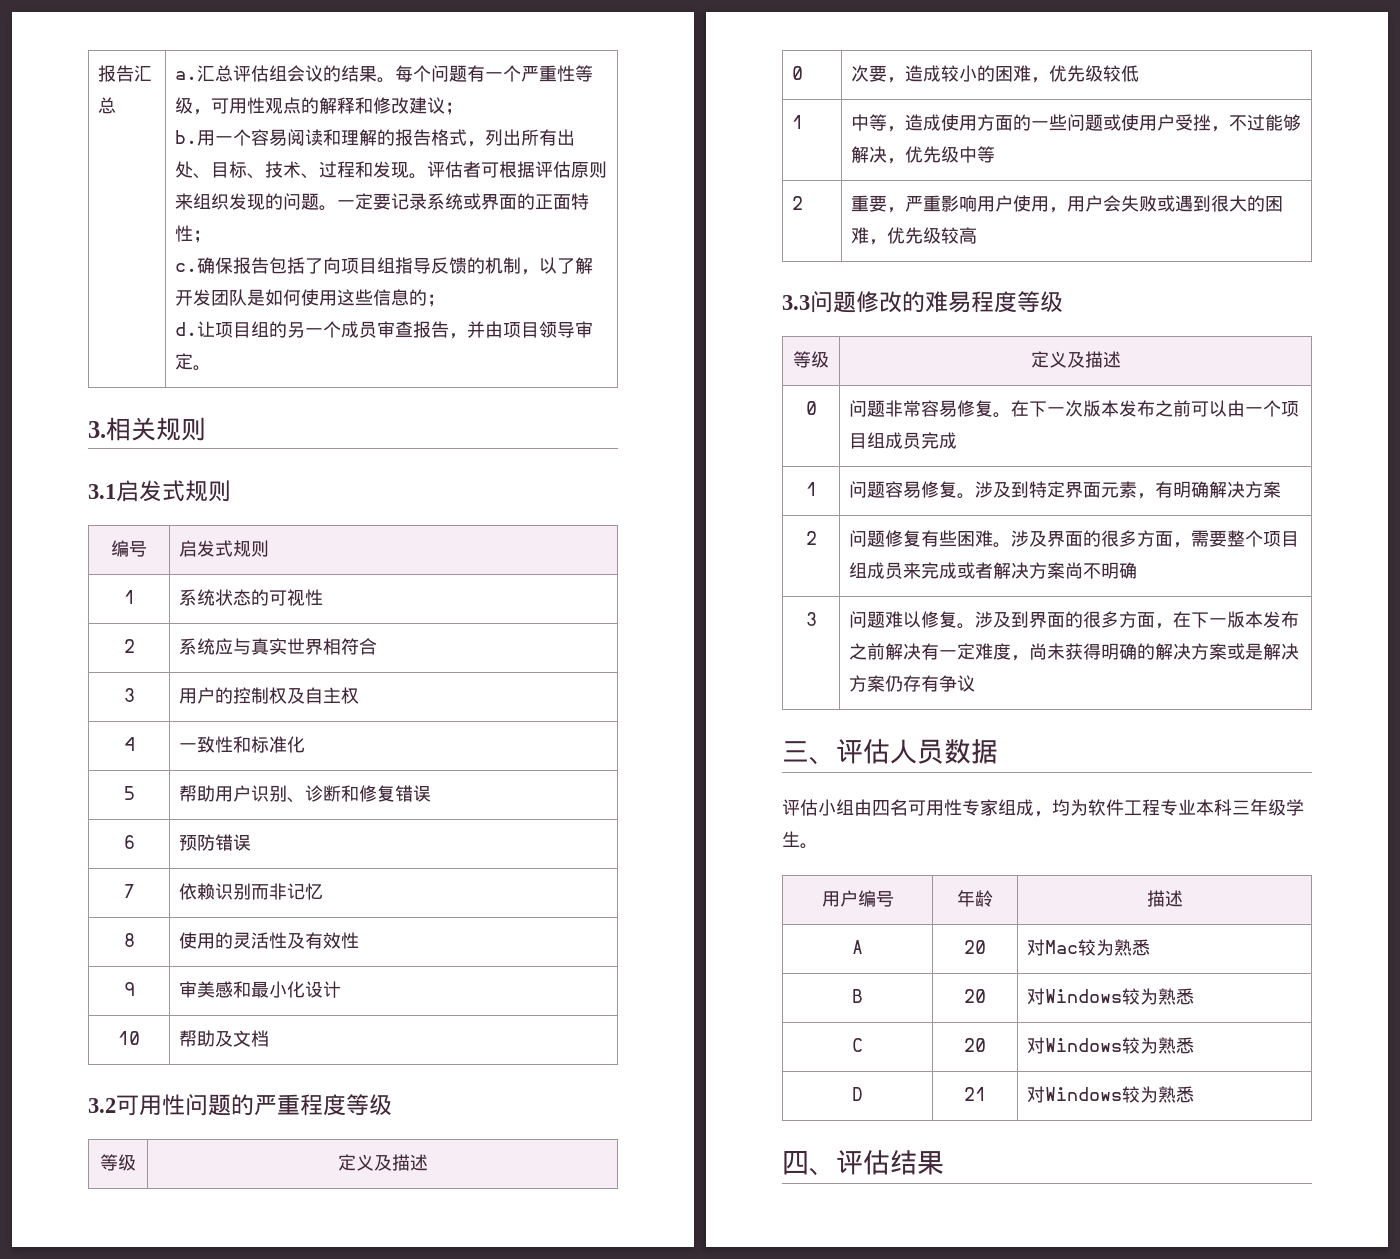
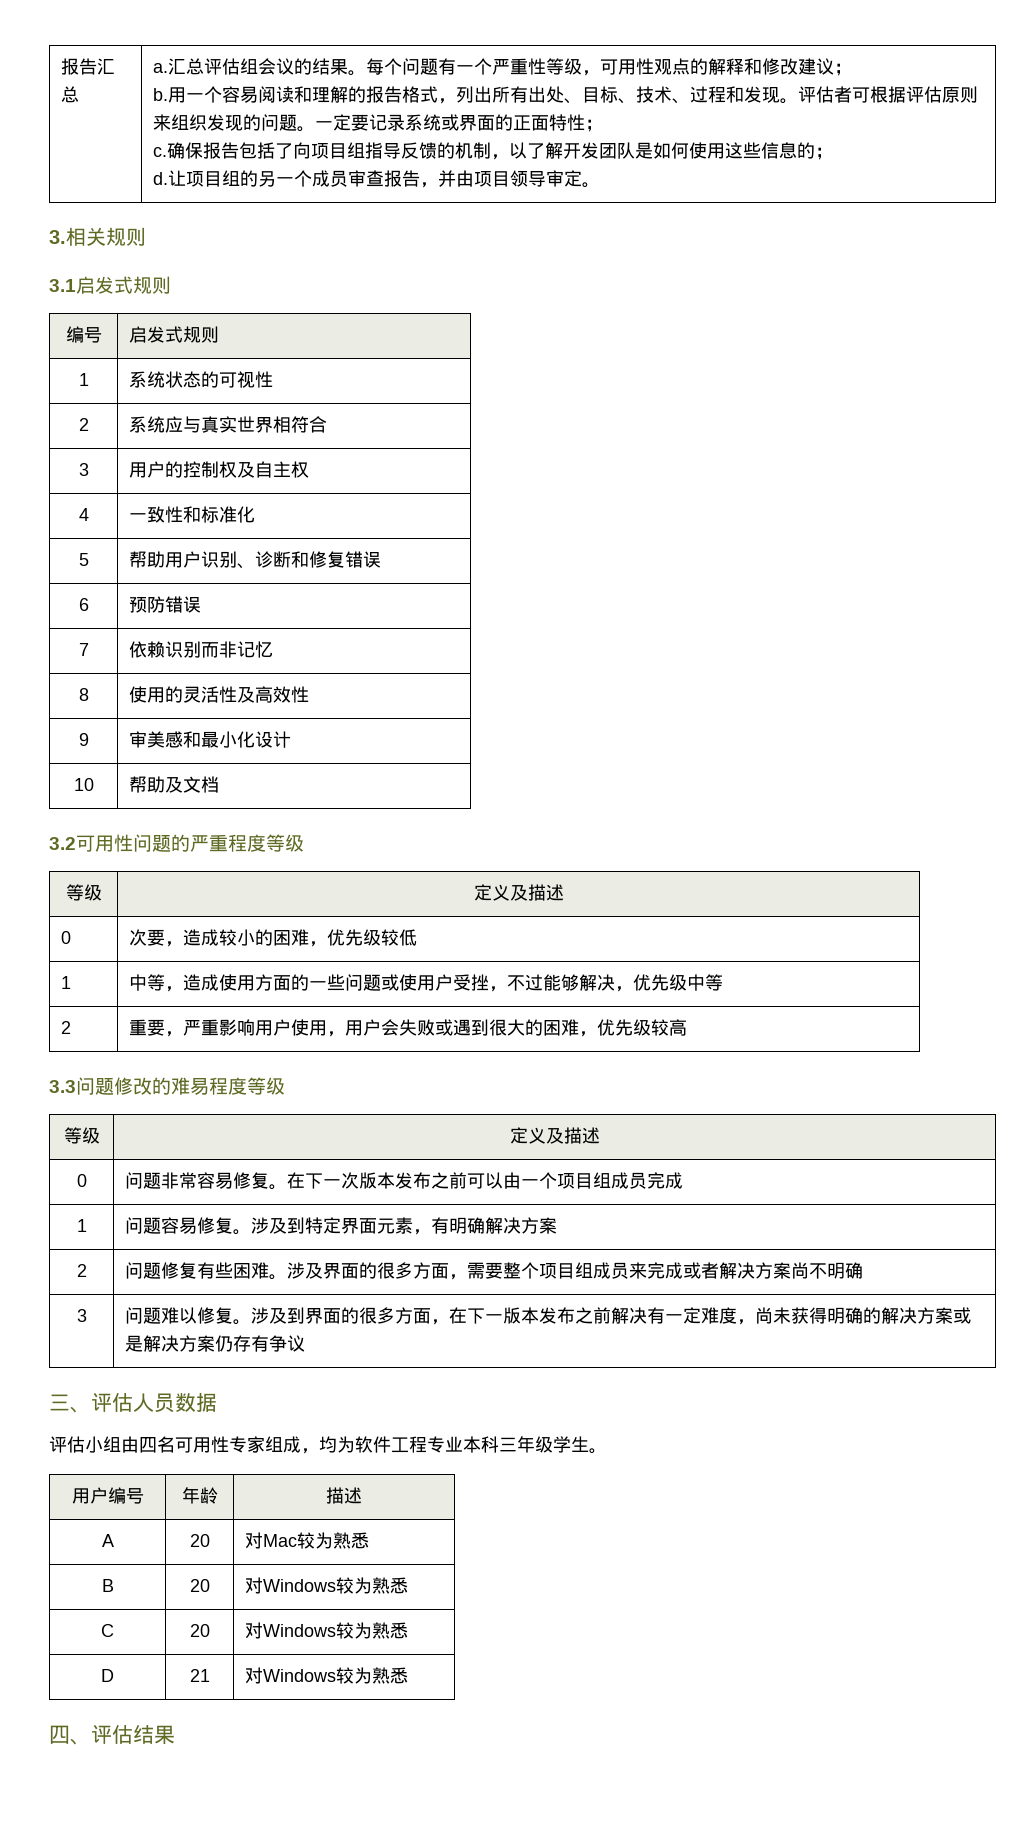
[305,932,324,949] 有 -> [255,686,274,703] 高

